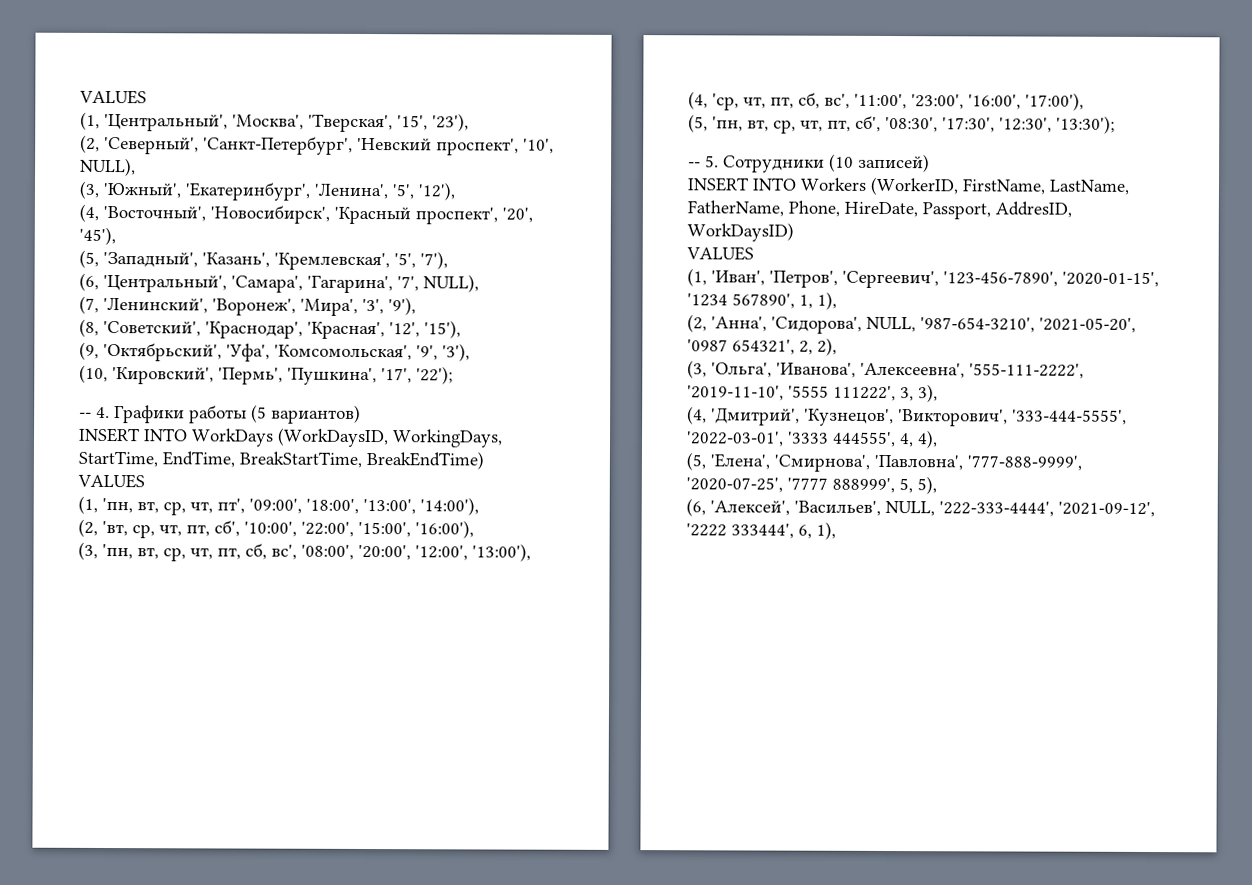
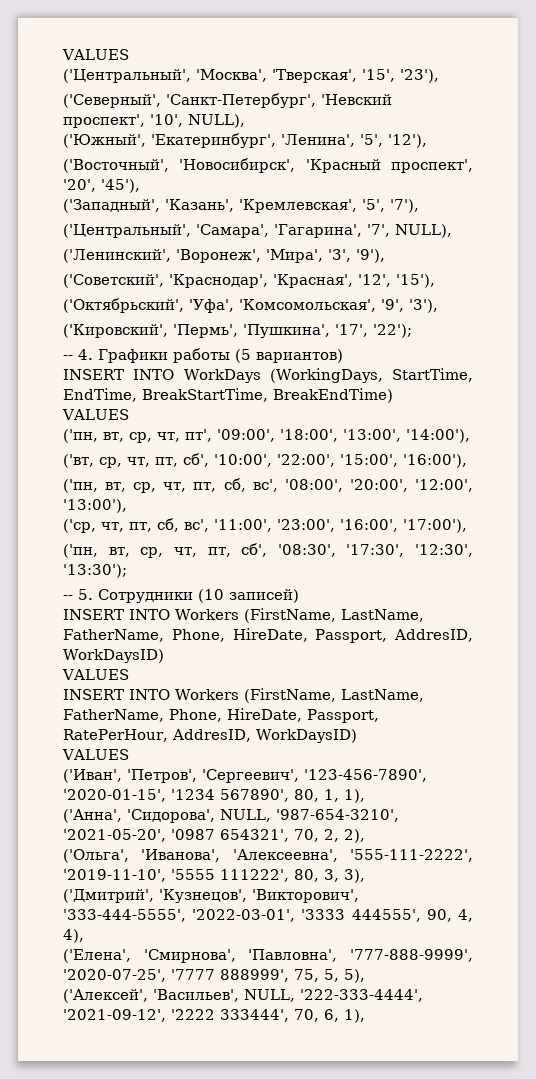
[79,89,147,105] [80,111,228,132] VALUES // (1, 'Центральный', -> [62,49,129,60] [63,69,191,83] VALUES // ('Центральный',
[80,134,199,155] (2, 'Северный', -> [63,94,161,108] ('Северный',
[79,180,181,199] (3, 'Южный', -> [63,134,146,148] ('Южный',
[79,203,206,222] (4, 'Восточный', -> [63,159,169,173] ('Восточный',
[79,249,198,268] (5, 'Западный', -> [63,199,160,213] ('Западный',
[79,272,227,293] (6, 'Центральный', -> [63,224,191,238] ('Центральный',
[79,295,208,314] (7, 'Ленинский', -> [63,249,171,263] ('Ленинский',
[79,318,201,337] (8, 'Советский', -> [63,274,164,288] ('Советский',
[79,341,222,362] (9, 'Октябрьский', -> [63,298,184,313] ('Октябрьский',
[79,364,214,385] (10, 'Кировский', -> [63,324,168,338] ('Кировский',
[277,427,503,448] (WorkDaysID, WorkingDays, -> [269,368,383,383] (WorkingDays,
[78,495,133,514] (1, 'пн, -> [63,429,98,443] ('пн,
[78,518,128,537] (2, 'вт, -> [63,454,94,468] ('вт,
[78,541,133,560] (3, 'пн, -> [63,479,98,493] ('пн,
[688,91,739,111] (4, 'ср, -> [63,519,96,533] ('ср,
[688,114,743,133] (5, 'пн, -> [63,544,98,558] ('пн,
[870,176,1046,196] (WorkerID, FirstName, -> [243,608,336,623] (FirstName,
[687,268,765,287] (1, 'Иван', -> [63,688,424,703] [63,708,379,723] [63,729,357,743] [62,749,129,760] [63,769,122,783] INSERT INTO Workers (FirstName, LastName, FatherName, Phone, HireDate, Passport, RatePerHour, AddresID, WorkDaysID) // VALUES // ('Иван',
(795, 301) none -> [294,789,319,802] 80,
[687,314,767,333] (2, 'Анна', -> [63,809,122,823] ('Анна',
(795, 347) none -> [294,829,319,842] 70,
[687,360,772,379] (3, 'Ольга', -> [63,849,129,863] ('Ольга',
(896, 393) none -> [294,869,319,882] 80,
[687,406,800,426] (4, 'Дмитрий', -> [63,889,154,903] ('Дмитрий',
(896, 439) none -> [426,909,452,922] 90,
[686,452,770,471] (5, 'Елена', -> [63,949,131,963] ('Елена',
(895, 485) none -> [294,969,319,982] 75,
[686,498,790,517] (6, 'Алексей', -> [63,989,148,1003] ('Алексей',
(794, 531) none -> [294,1009,319,1022] 70,

